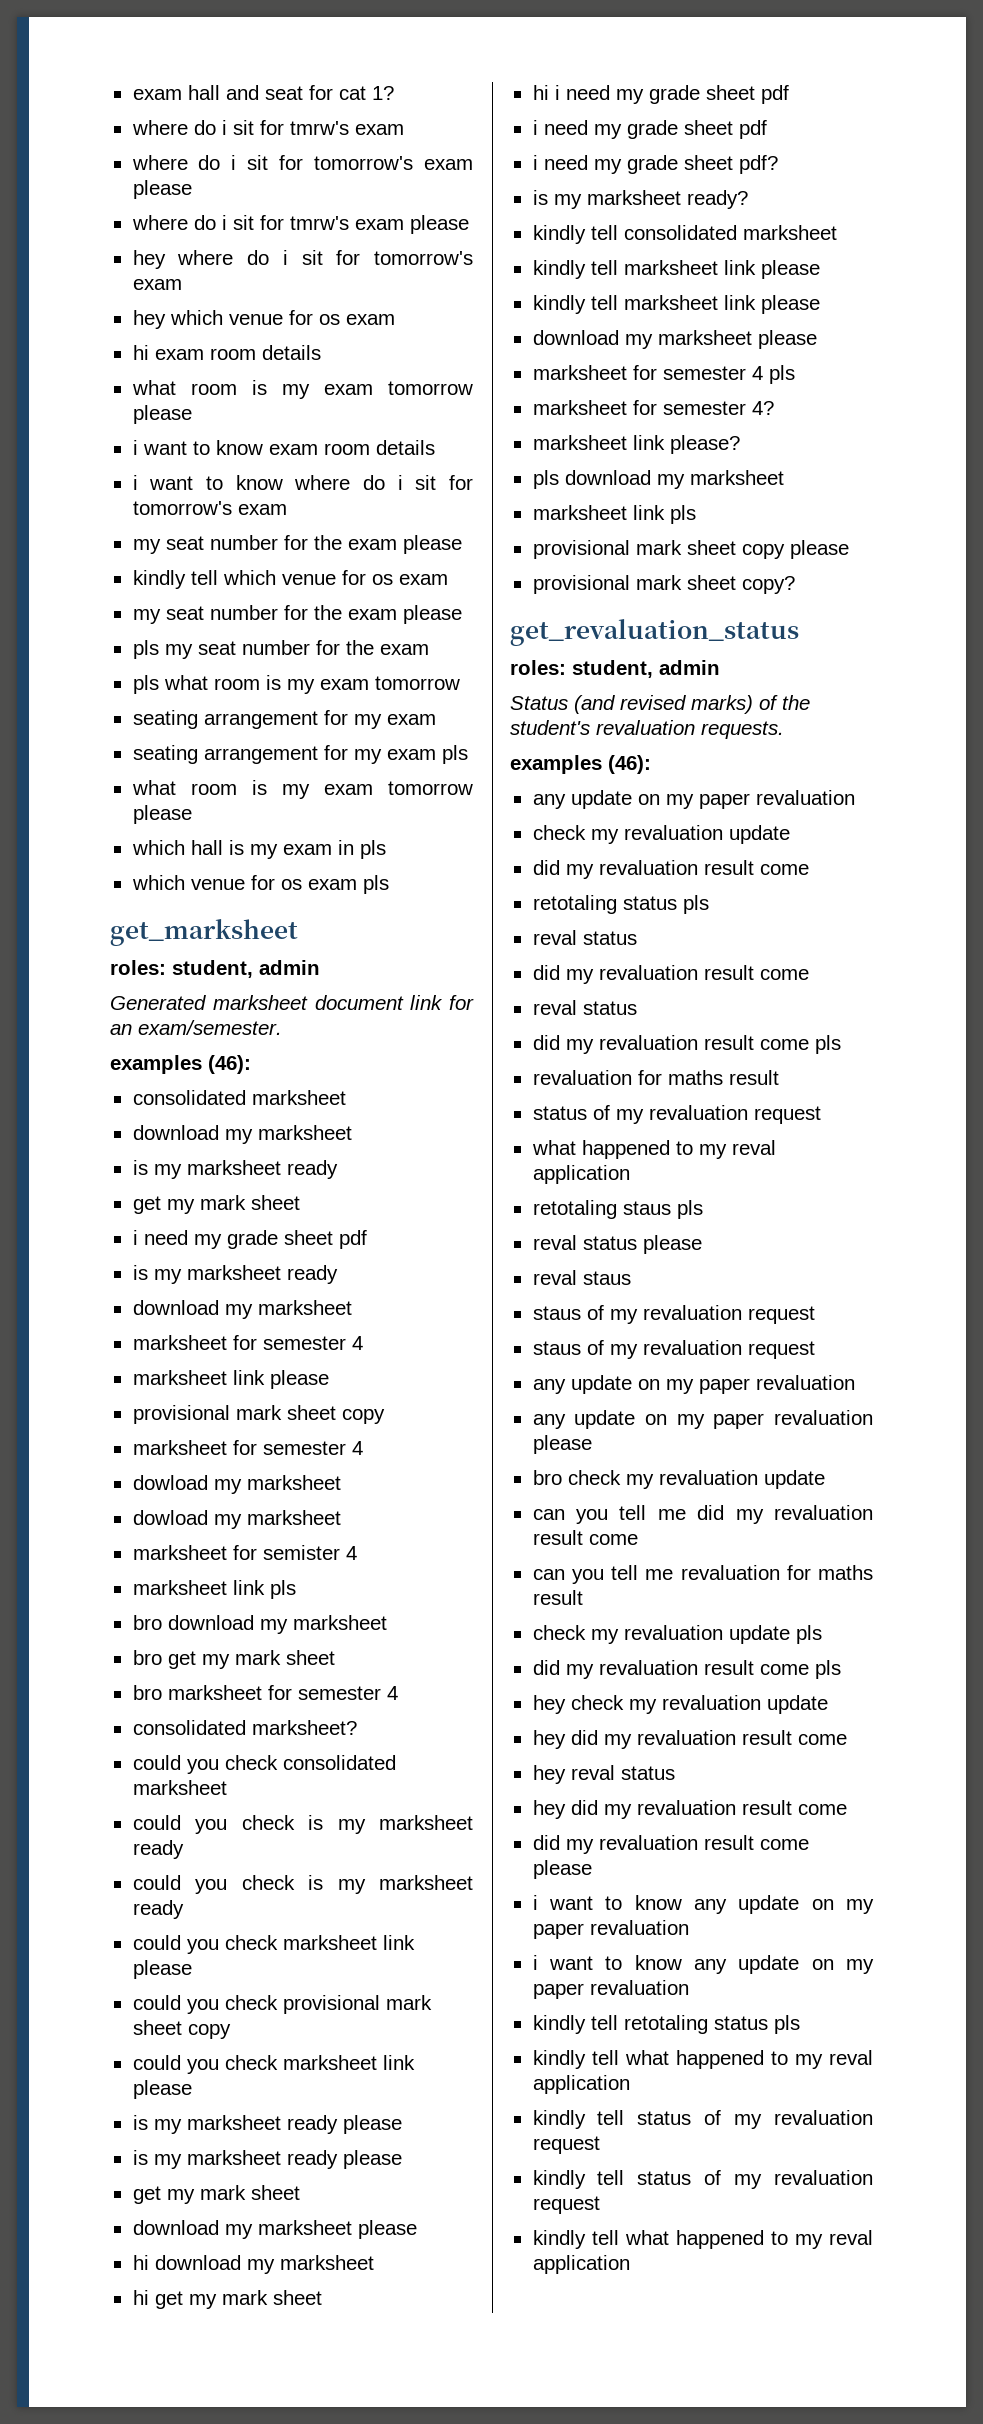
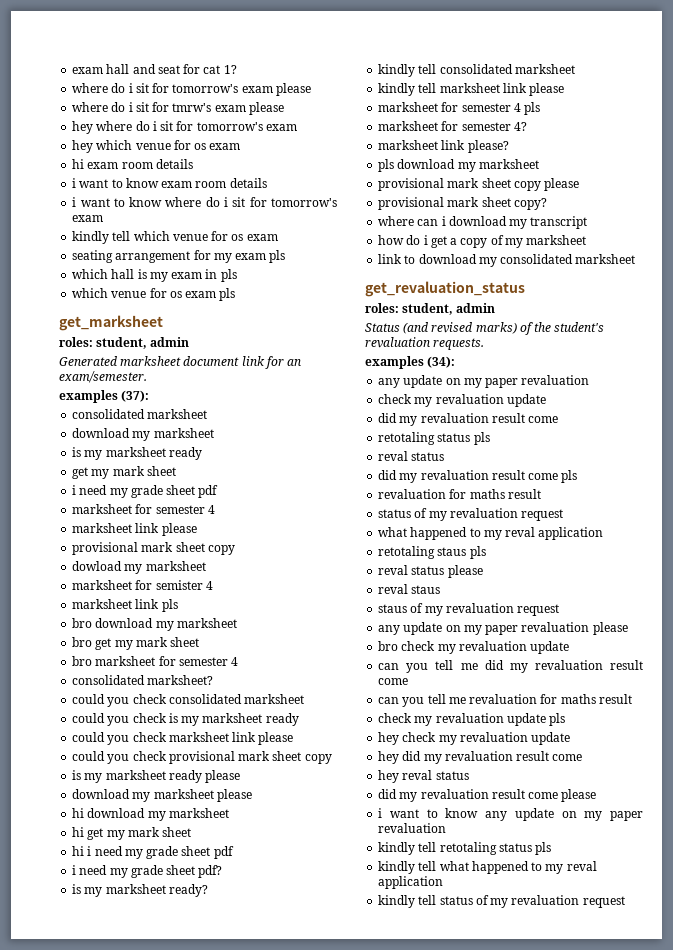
[131,120,404,135] // where do i sit for tmrw's exam -> (237, 69) none
[131,380,473,399] [132,405,192,424] // what room is my exam tomorrow please -> (193, 164) none
[132,535,462,554] // my seat number for the exam please -> (104, 218) none
[132,605,462,624] [132,640,429,659] [132,675,460,694] [132,710,436,729] // my seat number for the exam please // pls my seat number for the exam // pls what room is my exam tomorrow // seating arrangement for my exam -> (278, 237) none
[131,780,473,799] [132,805,192,824] // what room is my exam tomorrow please -> (286, 256) none
[208,1055,251,1074] (46): -> [121,390,150,402] (37):
[132,1265,338,1284] [132,1300,352,1319] // is my marksheet ready // download my marksheet -> (219, 491) none
[132,1440,363,1455] [132,1475,341,1494] // marksheet for semester 4 // dowload my marksheet -> (235, 550) none
[132,1875,473,1894] [132,1900,184,1919] // could you check is my marksheet ready -> (299, 719) none
[132,2055,415,2074] [132,2080,192,2099] [132,2115,402,2134] [132,2150,402,2169] [132,2185,300,2204] // could you check marksheet link please // is my marksheet ready please // is my marksheet ready please // get my mark sheet -> [72,770,241,783] // is my marksheet ready please
[532,120,767,139] // i need my grade sheet pdf -> (234, 852) none
[532,295,820,314] [532,330,817,349] // kindly tell marksheet link please // download my marksheet please -> (565, 89) none
[532,505,696,524] // marksheet link pls -> (539, 164) none
(795, 585) none -> [378,216,588,229] [378,235,587,248] [378,254,636,267] // where can i download my transcript // how do i get a copy of my marksheet // link to download my consolidated marksheet
[608,755,651,774] (46): -> [427,356,456,368] (34):
[532,1000,637,1015] [532,1035,809,1054] // reval status // did my revaluation result come -> (559, 476) none
[532,1340,815,1359] [532,1375,855,1394] // staus of my revaluation request // any update on my paper revaluation -> (560, 610) none
[532,1660,841,1679] // did my revaluation result come pls -> (566, 719) none
[532,1800,847,1819] // hey did my revaluation result come -> (469, 775) none
[532,1955,874,1974] [532,1980,689,1999] // i want to know any update on my paper revaluation -> (447, 828) none
[532,2170,873,2189] [532,2196,600,2214] [532,2230,873,2249] [532,2255,630,2274] // kindly tell status of my revaluation request // kindly tell what happened to my reval application -> (625, 902) none

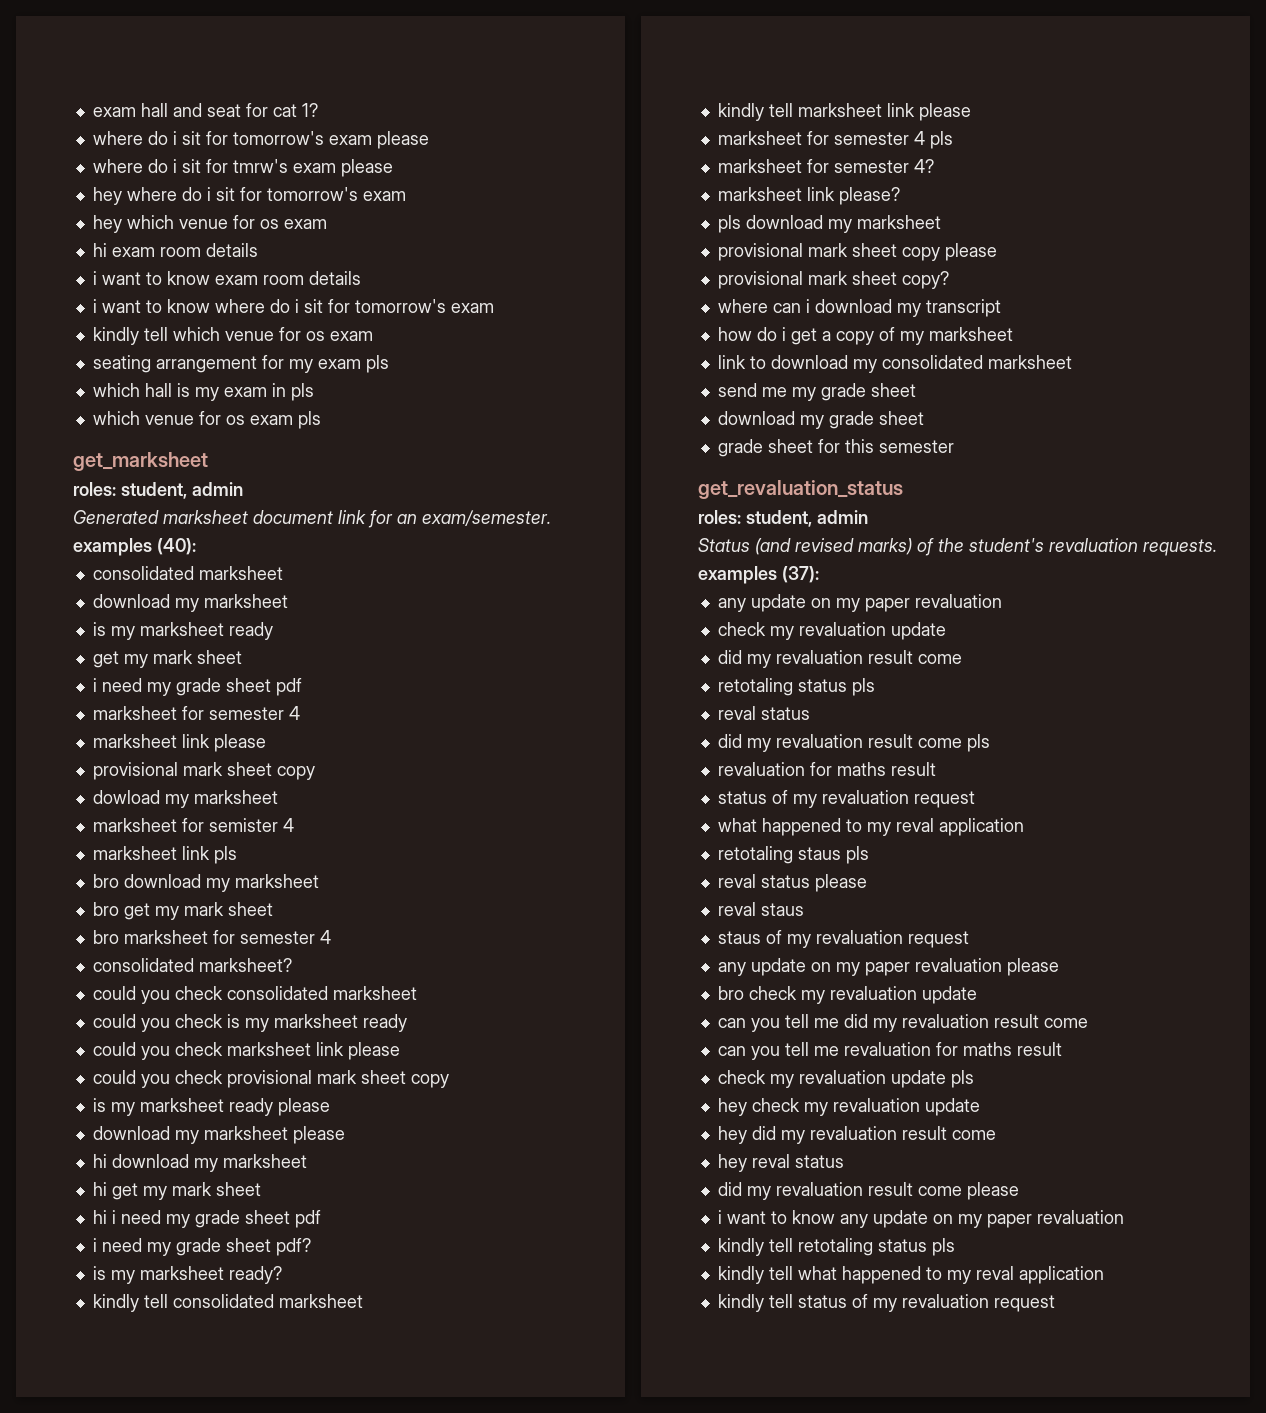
[121,390,150,402] (37): -> [157,538,196,555] (40):
(636, 259) none -> [717,383,916,401] [717,411,924,429] [717,439,954,457] // send me my grade sheet // download my grade sheet // grade sheet for this semester
[427,356,456,368] (34): -> [782,566,819,583] (37):

